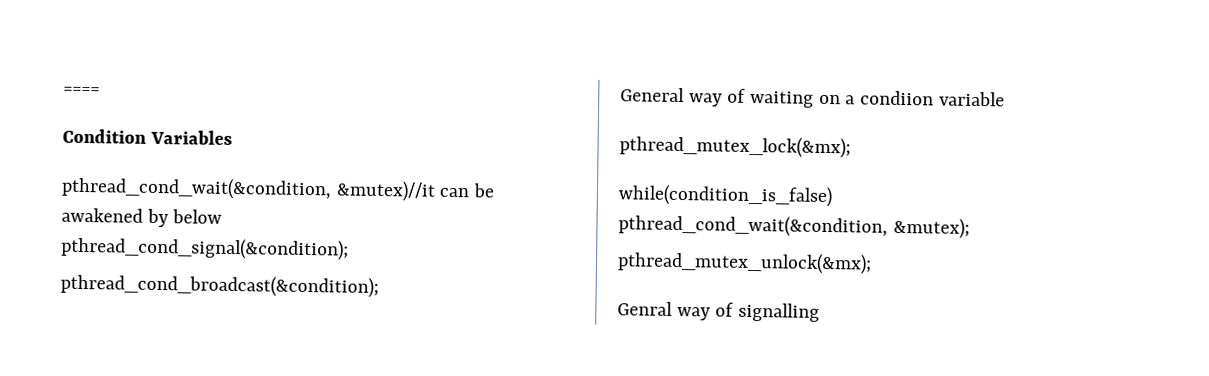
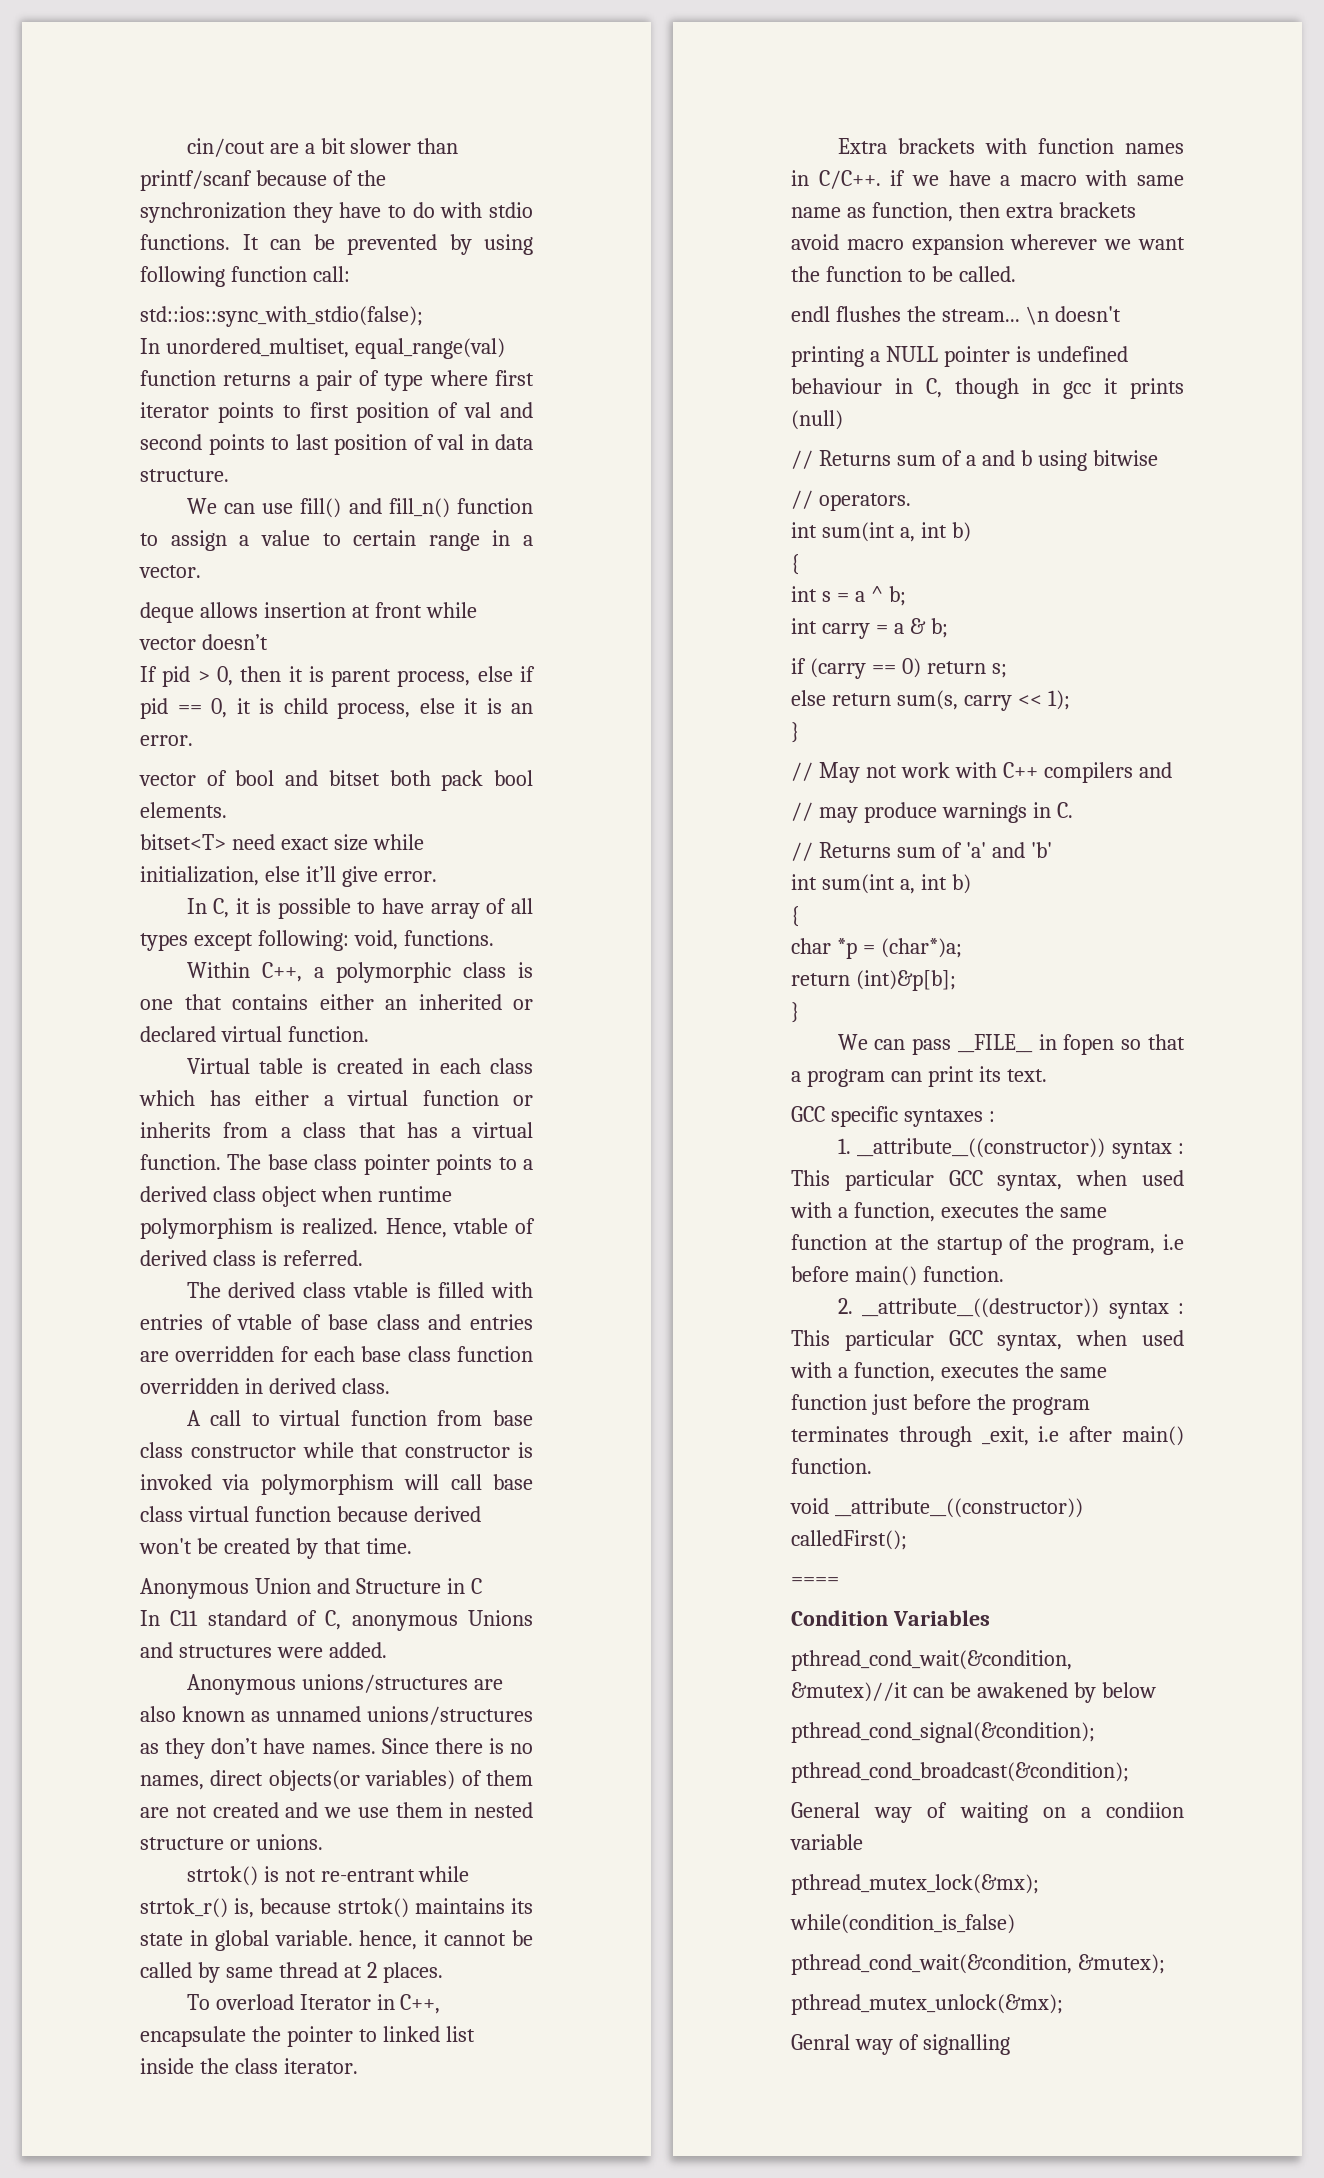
(63, 90) none -> [186,138,459,157] [140,170,386,191] [140,202,533,223] [140,234,533,255] [140,266,350,287] [140,306,423,327] [140,338,505,359] [140,370,534,391] [140,402,533,423] [140,434,533,455] [140,469,229,482] [186,498,533,518] [140,530,533,551] [139,565,201,578] [140,602,477,623] [139,634,268,650] [140,666,535,687] [140,698,533,719] [140,735,193,746] [139,770,533,791] [140,802,227,818] [140,834,424,851] [140,866,437,887] [186,898,533,919] [140,930,494,951] [186,962,533,983] [140,994,533,1010] [140,1026,369,1042] [186,1058,533,1074] [139,1090,533,1106] [140,1122,534,1138] [140,1154,534,1175] [140,1186,452,1207] [140,1218,535,1239] [140,1250,363,1266] [186,1282,533,1298] [140,1314,533,1330] [140,1346,533,1362] [140,1378,390,1394] [186,1410,533,1426] [140,1442,533,1458] [140,1474,533,1495] [140,1506,481,1522] [139,1538,412,1559] [140,1578,482,1599] [140,1610,533,1631] [140,1642,387,1658] [186,1674,503,1695] [140,1706,533,1725] [140,1738,533,1759] [140,1770,533,1791] [140,1802,533,1818] [140,1834,323,1850] [186,1866,470,1886] [140,1898,533,1918] [140,1930,533,1951] [140,1962,443,1983] [186,1994,441,2014] [140,2026,475,2047] [140,2058,358,2074] [837,138,1184,154] [791,170,1184,189] [791,202,1136,222] [791,234,1185,255] [791,266,1016,282] [791,306,1121,325] [791,346,1128,367] [791,378,1184,399] [791,410,843,430] [791,450,1158,471] [791,490,911,511] [791,522,971,542] [791,554,800,575] [791,586,906,606] [791,618,948,639] [791,658,1007,679] [791,690,1070,711] [791,722,800,743] [791,762,1172,783] [791,802,1073,823] [791,842,1052,861] [791,874,971,894] [791,906,800,927] [791,938,962,959] [791,970,956,991] [791,1002,800,1023] [837,1034,1185,1055] [791,1066,1047,1087] [791,1106,995,1127] [837,1138,1184,1159] [791,1170,1184,1191] [790,1202,1107,1222] [791,1234,1184,1255] [791,1266,1004,1286] [837,1298,1184,1319] [791,1330,1184,1351] [790,1362,1107,1382] [791,1394,1090,1415] [791,1426,1184,1447] [791,1458,872,1474] [790,1498,1083,1518] [791,1530,907,1550] cin/cout are a bit slower than printf/scanf because of the synchronization they have to do with stdio functions. It can be prevented by using following function call: // std::ios::sync_with_stdio(false); // In unordered_multiset, equal_range(val) function returns a pair of type where first iterator points to first position of val and second points to last position of val in data structure. // We can use fill() and fill_n() function to assign a value to certain range in a vector. // deque allows insertion at front while vector doesn’t // If pid > 0, then it is parent process, else if pid == 0, it is child process, else it is an error. // vector of bool and bitset both pack bool elements. // bitset<T> need exact size while initialization, else it’ll give error. // In C, it is possible to have array of all types except following: void, functions. // Within C++, a polymorphic class is one that contains either an inherited or declared virtual function. // Virtual table is created in each class which has either a virtual function or inherits from a class that has a virtual function. The base class pointer points to a derived class object when runtime polymorphism is realized. Hence, vtable of derived class is referred. // The derived class vtable is filled with entries of vtable of base class and entries are overridden for each base class function overridden in derived class. // A call to virtual function from base class constructor while that constructor is invoked via polymorphism will call base class virtual function because derived won't be created by that time. // Anonymous Union and Structure in C // In C11 standard of C, anonymous Unions and structures were added. // Anonymous unions/structures are also known as unnamed unions/structures as they don’t have names. Since there is no names, direct objects(or variables) of them are not created and we use them in nested structure or unions. // strtok() is not re-entrant while strtok_r() is, because strtok() maintains its state in global variable. hence, it cannot be called by same thread at 2 places. // To overload Iterator in C++, encapsulate the pointer to linked list inside the class iterator. // Extra brackets with function names in C/C++. if we have a macro with same name as function, then extra brackets avoid macro expansion wherever we want the function to be called. // endl flushes the stream... \n doesn't // printing a NULL pointer is undefined behaviour in C, though in gcc it prints (null) // // Returns sum of a and b using bitwise // // operators. // int sum(int a, int b) // { // int s = a ^ b; // int carry = a & b; // if (carry == 0) return s; // else return sum(s, carry << 1); // } // // May not work with C++ compilers and // // may produce warnings in C. // // Returns sum of 'a' and 'b' // int sum(int a, int b) // { // char *p = (char*)a; // return (int)&p[b]; // } // We can pass __FILE__ in fopen so that a program can print its text. // GCC specific syntaxes : // 1. __attribute__((constructor)) syntax : This particular GCC syntax, when used with a function, executes the same function at the startup of the program, i.e before main() function. // 2. __attribute__((destructor)) syntax : This particular GCC syntax, when used with a function, executes the same function just before the program terminates through _exit, i.e after main() function. // void __attribute__((constructor)) calledFirst(); //

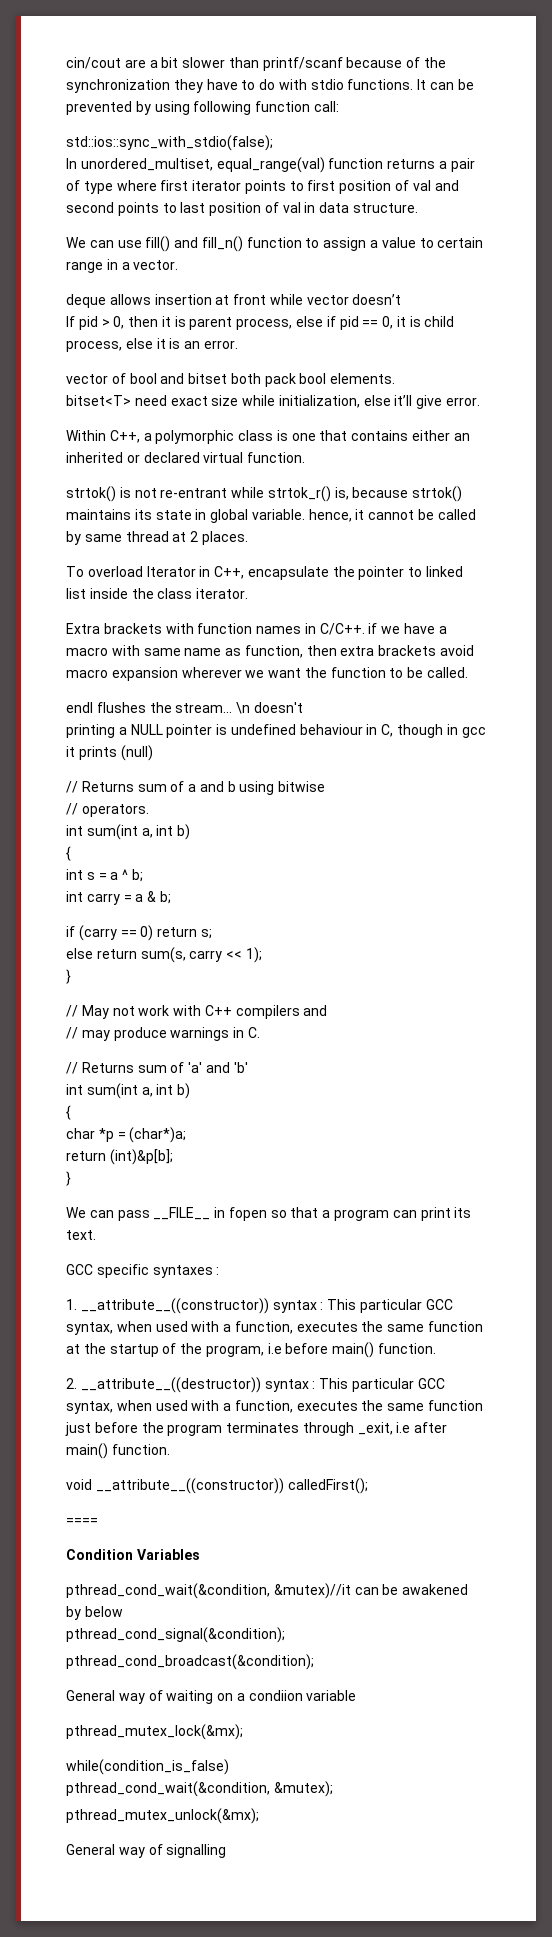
[186,898,533,919] [140,930,494,951] // In C, it is possible to have array of all types except following: void, functions. -> (481, 401) none
[186,1058,533,1074] [139,1090,533,1106] [140,1122,534,1138] [140,1154,534,1175] [140,1186,452,1207] [140,1218,535,1239] [140,1250,363,1266] [186,1282,533,1298] [140,1314,533,1330] [140,1346,533,1362] [140,1378,390,1394] [186,1410,533,1426] [140,1442,533,1458] [140,1474,533,1495] [140,1506,481,1522] [139,1538,412,1559] [140,1578,482,1599] [140,1610,533,1631] [140,1642,387,1658] [186,1674,503,1695] [140,1706,533,1725] [140,1738,533,1759] [140,1770,533,1791] [140,1802,533,1818] [140,1834,323,1850] // Virtual table is created in each class which has either a virtual function or inherits from a class that has a virtual function. The base class pointer points to a derived class object when runtime polymorphism is realized. Hence, vtable of derived class is referred. // The derived class vtable is filled with entries of vtable of base class and entries are overridden for each base class function overridden in derived class. // A call to virtual function from base class constructor while that constructor is invoked via polymorphism will call base class virtual function because derived won't be created by that time. // Anonymous Union and Structure in C // In C11 standard of C, anonymous Unions and structures were added. // Anonymous unions/structures are also known as unnamed unions/structures as they don’t have names. Since there is no names, direct objects(or variables) of them are not created and we use them in nested structure or unions. -> (306, 457) none
[791,2034,850,2050] Genral -> [66,1844,115,1855] General

